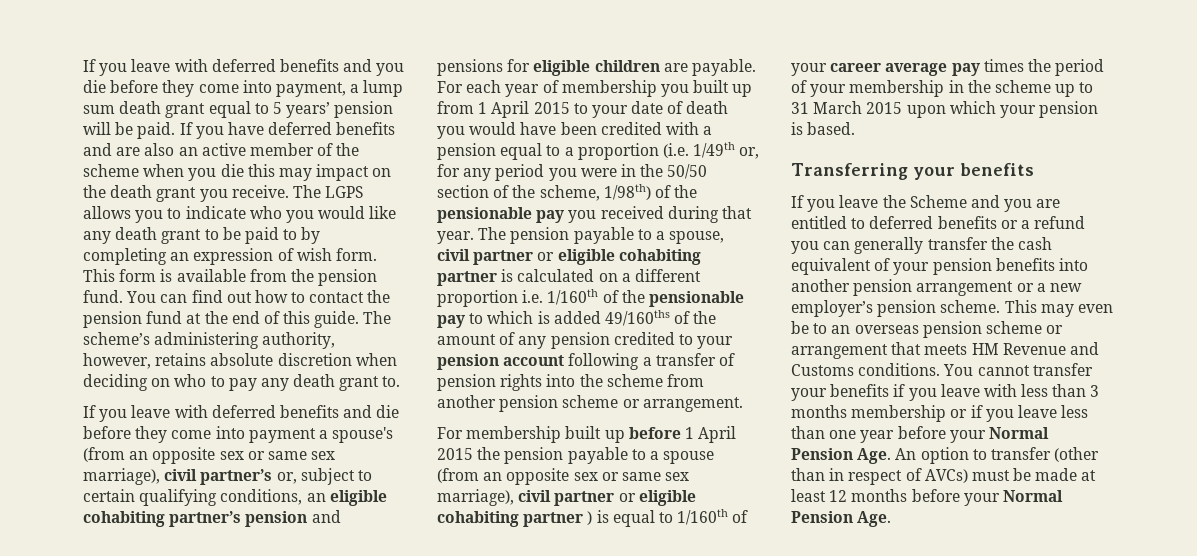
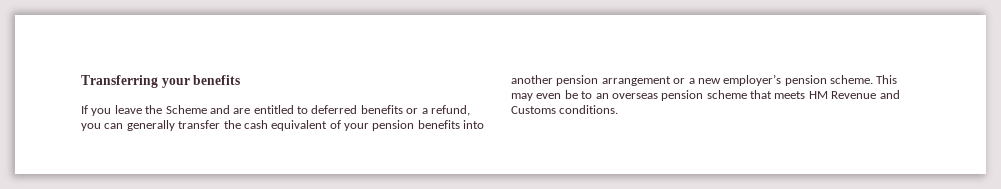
[83,59,405,76] [83,80,404,97] [83,101,394,118] [83,122,396,139] [83,143,360,156] [83,164,392,181] [83,185,364,202] [83,206,397,223] [83,227,321,244] [83,248,377,265] [83,269,378,286] [83,290,391,303] [83,311,392,328] [83,332,336,349] [83,353,397,369] [83,374,401,391] [83,405,400,422] [83,426,394,443] [83,447,336,464] [83,468,372,485] [83,489,387,506] [83,510,341,527] [437,59,756,76] [437,80,753,97] [437,101,729,118] [437,122,713,139] [437,142,760,160] [437,164,708,181] [437,184,698,201] [437,206,752,223] [437,227,725,244] [437,249,701,265] [437,269,701,286] [437,289,744,307] [437,310,717,328] [437,332,734,349] [437,353,735,370] [437,374,704,391] [437,395,743,412] [437,426,737,443] [437,447,715,464] [437,468,690,485] [437,489,696,506] [437,509,749,527] [791,59,1105,76] [791,80,1094,97] [791,101,1099,118] [791,122,856,135] If you leave with deferred benefits and you die before they come into payment, a lump sum death grant equal to 5 years’ pension will be paid. If you have deferred benefits and are also an active member of the scheme when you die this may impact on the death grant you receive. The LGPS allows you to indicate who you would like any death grant to be paid to by completing an expression of wish form. This form is available from the pension fund. You can find out how to contact the pension fund at the end of this guide. The scheme’s administering authority, however, retains absolute discretion when deciding on who to pay any death grant to. // If you leave with deferred benefits and die before they come into payment a spouse's (from an opposite sex or same sex marriage), civil partner’s or, subject to certain qualifying conditions, an eligible cohabiting partner’s pension and pensions for eligible children are payable. For each year of membership you built up from 1 April 2015 to your date of death you would have been credited with a pension equal to a proportion (i.e. 1/49th or, for any period you were in the 50/50 section of the scheme, 1/98th) of the pensionable pay you received during that year. The pension payable to a spouse, civil partner or eligible cohabiting partner is calculated on a different proportion i.e. 1/160th of the pensionable pay to which is added 49/160ths of the amount of any pension credited to your pension account following a transfer of pension rights into the scheme from another pension scheme or arrangement. // For membership built up before 1 April 2015 the pension payable to a spouse (from an opposite sex or same sex marriage), civil partner or eligible cohabiting partner ) is equal to 1/160th of your career average pay times the period of your membership in the scheme up to 31 March 2015 upon which your pension is based. // -> (81, 81) none
[1004,199,1033,212] you -> (230, 109) none
[1034,216,1086,229] refund -> [430,105,470,116] refund,
[1046,325,1064,334] [791,344,888,359] or arrangement -> (747, 94) none
[943,363,1093,376] [791,384,1100,401] [791,405,1089,422] [791,426,1049,443] [791,447,1100,464] [791,468,1097,485] [791,489,1063,506] [791,511,892,527] You cannot transfer your benefits if you leave with less than 3 months membership or if you leave less than one year before your Normal Pension Age. An option to transfer (other than in respect of AVCs) must be made at least 12 months before your Normal Pension Age. -> (619, 109) none

